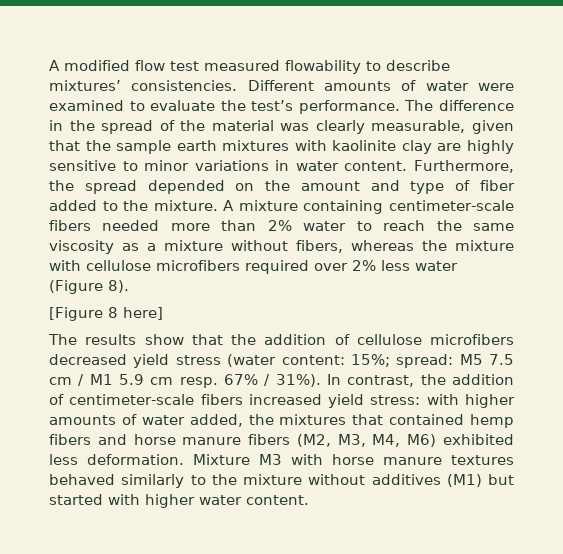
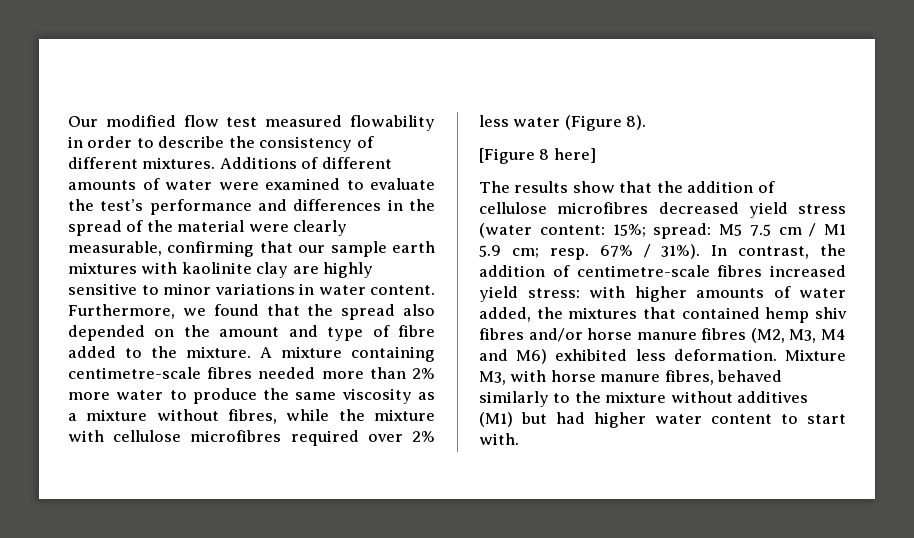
[49,60,60,71] A -> [68,116,98,127] Our
[366,60,450,71] [49,80,314,91] to describe mixtures’ consistencies. Different -> [68,136,374,152] [68,157,392,169] in order to describe the consistency of different mixtures. Additions of different
[298,100,514,114] performance. The difference -> [149,199,382,215] performance and differences
[280,123,310,131] was -> [248,224,289,232] were
[471,120,514,134] [49,140,111,151] given that the -> [167,241,326,257] confirming that our
[49,180,137,194] the spread -> [182,304,435,320] we found that the spread also
[479,180,515,191] fiber -> [398,325,435,337] fibre
[389,200,515,211] [49,220,91,231] centimeter-scale fibers -> [68,367,253,379] centimetre-scale fibres
(292, 225) none -> [68,392,110,400] more
[383,220,426,231] reach -> [192,388,257,404] produce
[296,240,414,253] fibers, whereas -> [228,409,330,424] fibres, while
[156,260,240,271] microfibers -> [190,430,282,442] microfibres
[430,334,514,345] microfibers -> [557,202,649,214] microfibres
[150,377,174,385] cm -> [511,248,539,258] cm;
[69,394,243,405] centimeter-scale fibers -> [576,265,763,277] centimetre-scale fibres
[49,434,291,445] fibers and horse manure fibers -> [815,307,847,319] [479,328,747,342] shiv fibres and/or horse manure fibres
[372,434,401,447] M4, -> [821,329,846,340] [479,349,508,361] M4 and
[259,454,282,465] M3 -> [479,371,506,385] M3,
[451,455,514,465] textures -> [664,370,714,385] fibres,
[49,494,309,508] started with higher water content. -> [556,412,846,428] [479,433,519,445] had higher water content to start with.

